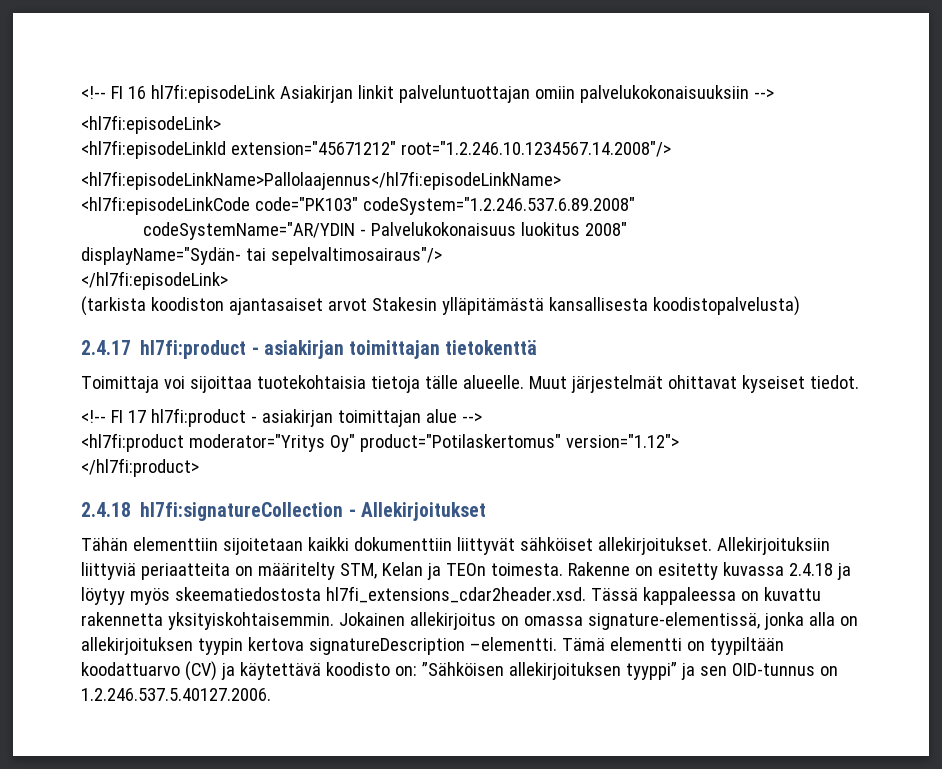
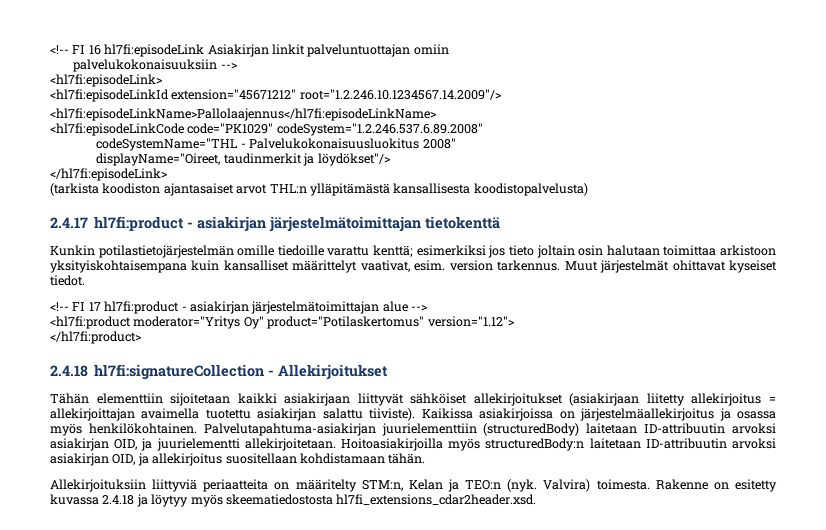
(575, 92) none -> (449, 49) //
[400,141,671,157] root="1.2.246.10.1234567.14.2008"/> -> [299,89,501,100] root="1.2.246.10.1234567.14.2009"/>
[254,197,358,211] code="PK103" -> [187,123,274,134] code="PK1029"
[143,222,628,240] [81,247,442,265] codeSystemName="AR/YDIN - Palvelukokonaisuus luokitus 2008" // displayName="Sydän- tai sepelvaltimosairaus"/> -> [96,138,456,151] [96,153,390,166] codeSystemName="THL - Palvelukokonaisuusluokitus 2008" // displayName="Oireet, taudinmerkit ja löydökset"/>
[371,297,437,311] Stakesin -> [269,184,307,193] THL:n
[349,340,441,359] toimittajan -> [269,216,422,232] järjestelmätoimittajan
[81,375,524,393] Toimittaja voi sijoittaa tuotekohtaisia tietoja tälle alueelle. -> [50,245,777,258] [50,260,561,273] Kunkin potilastietojärjestelmän omille tiedoille varattu kenttä; esimerkiksi jos tieto joltain osin halutaan toimittaa arkistoon yksityiskohtaisempana kuin kansalliset määrittelyt vaativat, esim. version tarkennus.
[337,410,421,427] toimittajan -> [251,301,380,314] järjestelmätoimittajan
[353,537,452,551] dokumenttiin -> [284,393,351,406] asiakirjaan
[597,537,712,555] allekirjoitukset. -> [473,393,776,406] [50,408,776,421] [50,423,776,436] [50,438,777,451] [50,453,426,466] allekirjoitukset (asiakirjaan liitetty allekirjoitus = allekirjoittajan avaimella tuotettu asiakirjan salattu tiiviste). Kaikissa asiakirjoissa on järjestelmäallekirjoitus ja osassa myös henkilökohtainen. Palvelutapahtuma-asiakirjan juurielementtiin (structuredBody) laitetaan ID-attribuutin arvoksi asiakirjan OID, ja juurielementti allekirjoitetaan. Hoitoasiakirjoilla myös structuredBody:n laitetaan ID-attribuutin arvoksi asiakirjan OID, ja allekirjoitus suositellaan kohdistamaan tähän. //
[339,563,377,579] STM, -> [361,480,403,491] STM:n,
[445,563,486,576] TEOn -> [465,479,591,492] TEO:n (nyk. Valvira)
[590,587,821,605] [81,612,858,630] [81,637,784,655] [81,661,838,681] [81,688,271,701] Tässä kappaleessa on kuvattu rakennetta yksityiskohtaisemmin. Jokainen allekirjoitus on omassa signature-elementissä, jonka alla on allekirjoituksen tyypin kertova signatureDescription –elementti. Tämä elementti on tyypiltään koodattuarvo (CV) ja käytettävä koodisto on: ”Sähköisen allekirjoituksen tyyppi” ja sen OID-tunnus on 1.2.246.537.5.40127.2006. -> (537, 499) none

